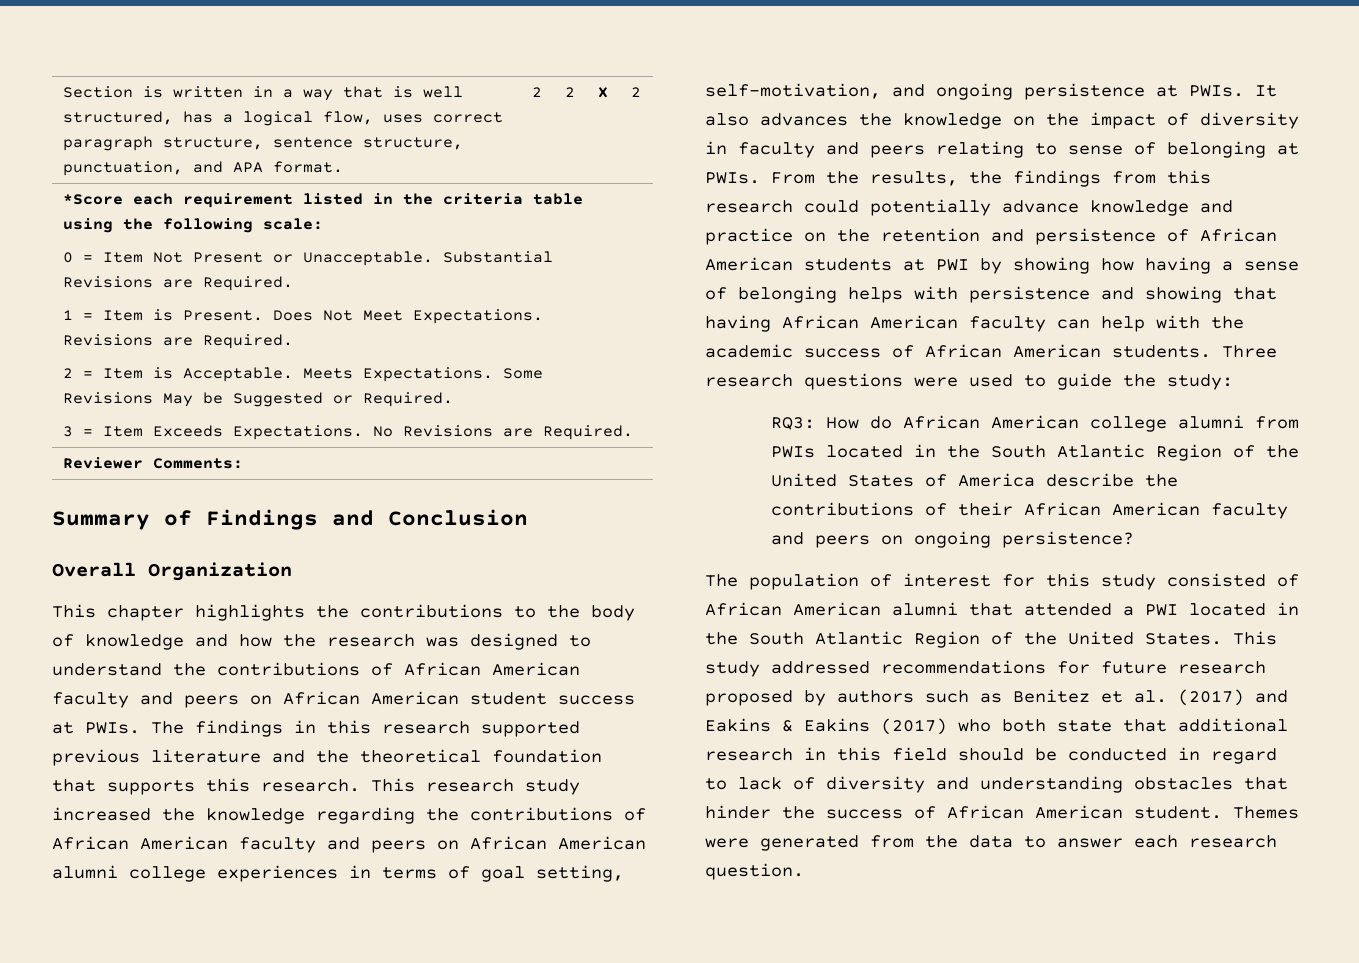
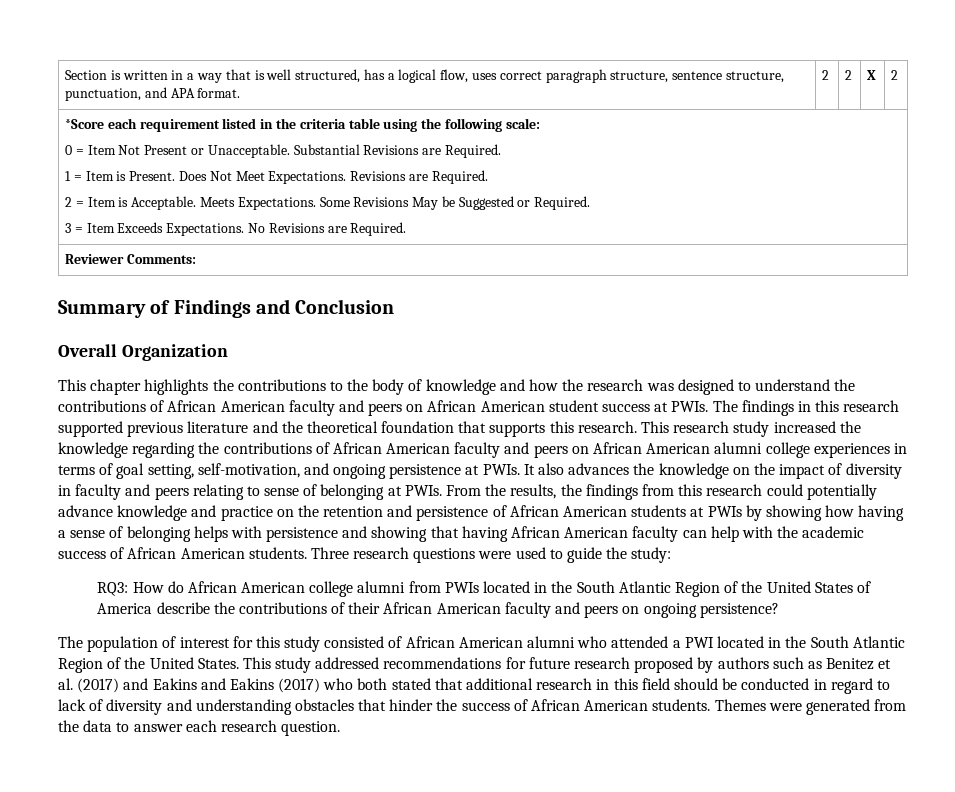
[936,259,969,271] PWI -> [707,506,742,517] PWIs
[969,603,1013,616] that -> [577,636,608,648] who
[782,720,793,732] & -> [200,678,226,690] and
[1057,720,1112,732] state -> [391,678,431,690] stated
[1134,806,1222,819] student. -> [652,699,711,711] students.

